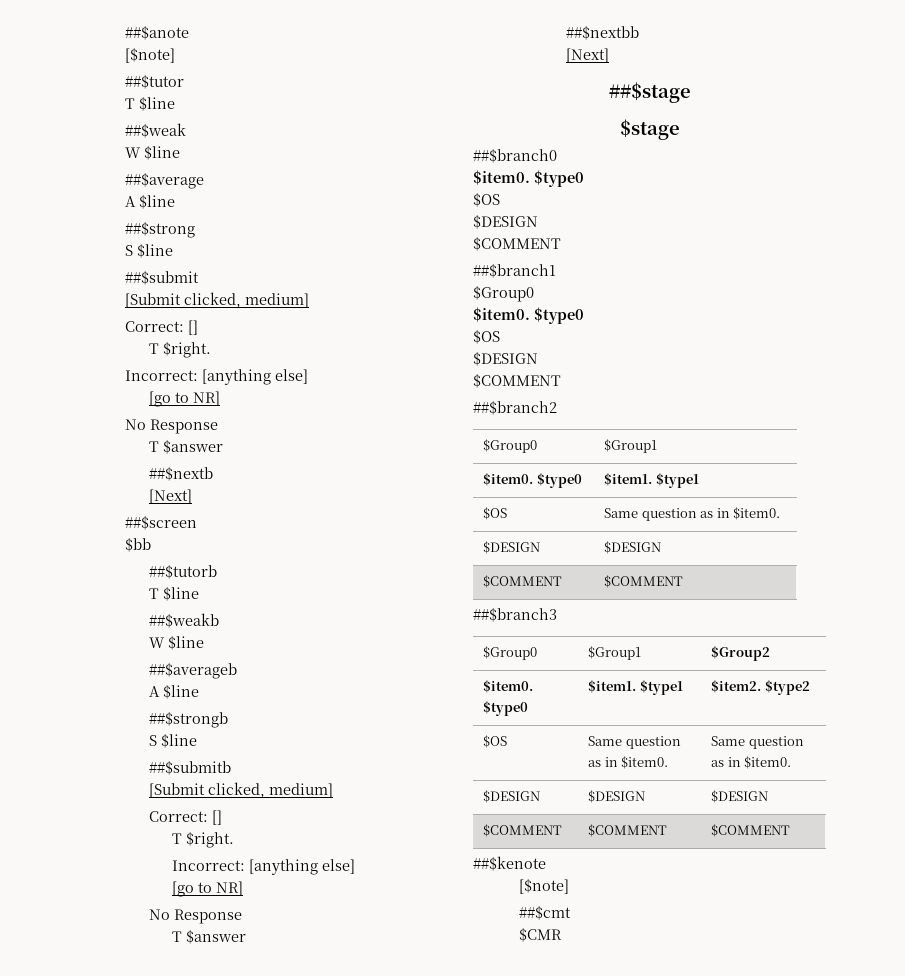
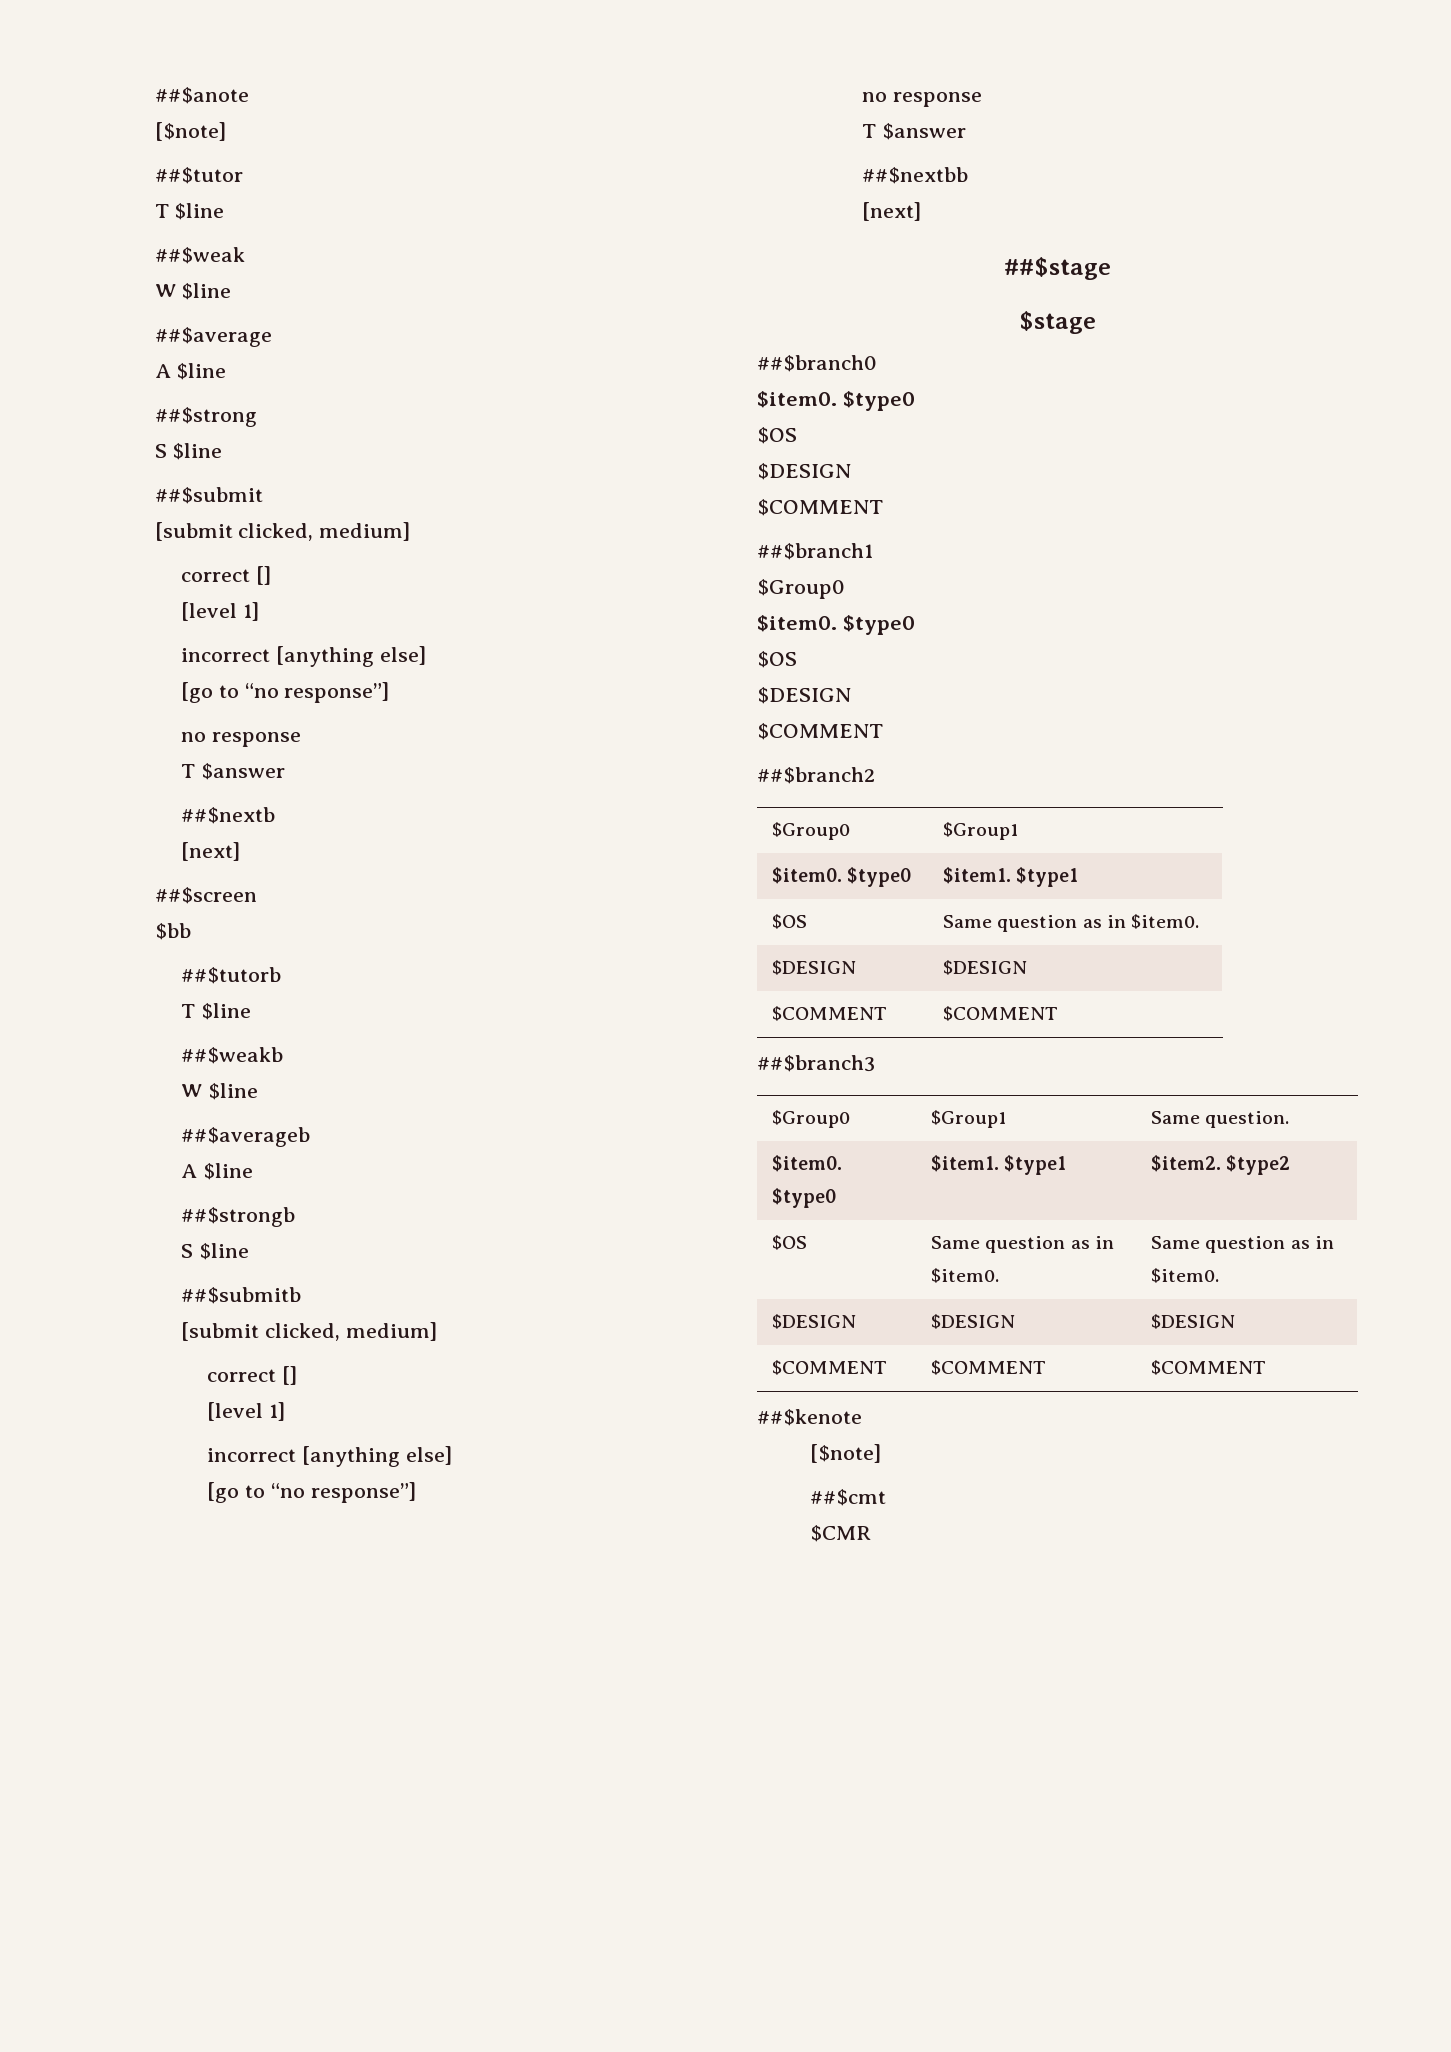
[125,292,310,308] [125,320,199,335] [148,342,211,358] [125,369,309,385] [148,391,220,407] [125,419,219,434] [Submit clicked, medium] // Correct: [] // T $right. // Incorrect: [anything else] // [go to NR] // No Response -> [154,522,411,541] [180,566,271,585] [180,602,259,621] [180,646,426,667] [180,682,390,703] [180,732,301,747] [submit clicked, medium] // correct [] // [level 1] // incorrect [anything else] // [go to “no response”] // no response
[148,489,192,504] [Next] -> [180,842,240,861] [next]
[148,782,333,798] [148,810,222,825] [171,832,234,848] [171,859,355,875] [171,881,243,897] [148,909,242,924] [Submit clicked, medium] // Correct: [] // T $right. // Incorrect: [anything else] // [go to NR] // No Response -> [180,1322,437,1341] [207,1366,298,1385] [207,1402,286,1421] [207,1446,452,1467] [207,1482,416,1503] [862,92,983,107] [submit clicked, medium] // correct [] // [level 1] // incorrect [anything else] // [go to “no response”] // no response
[565,48,609,63] [Next] -> [862,202,922,221] [next]
[711,646,771,661] $Group2 -> [1151,1111,1290,1128] Same question.

